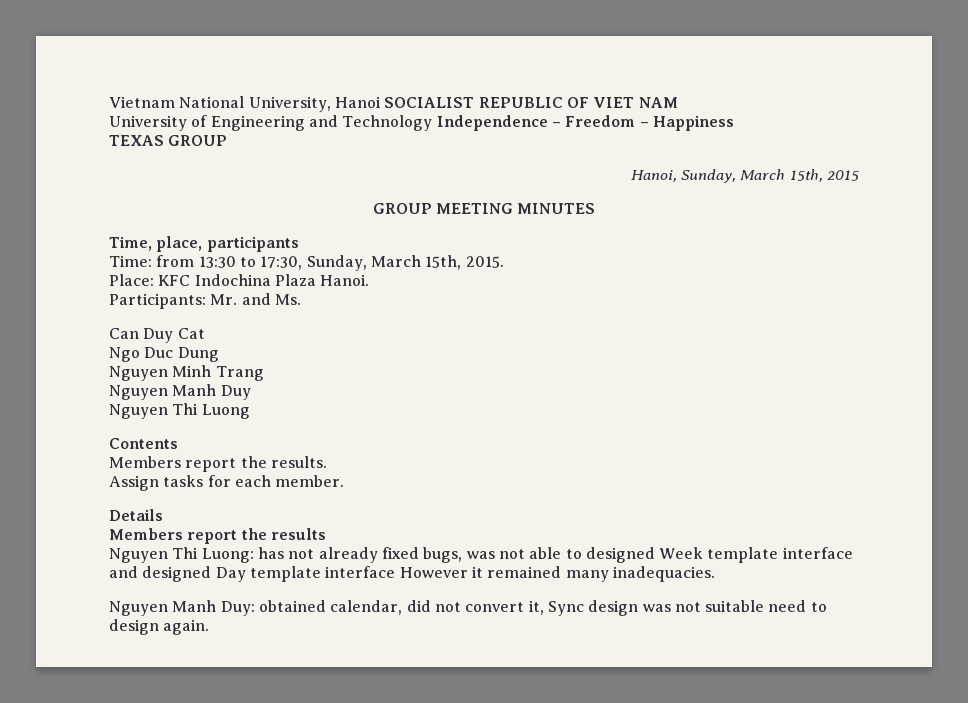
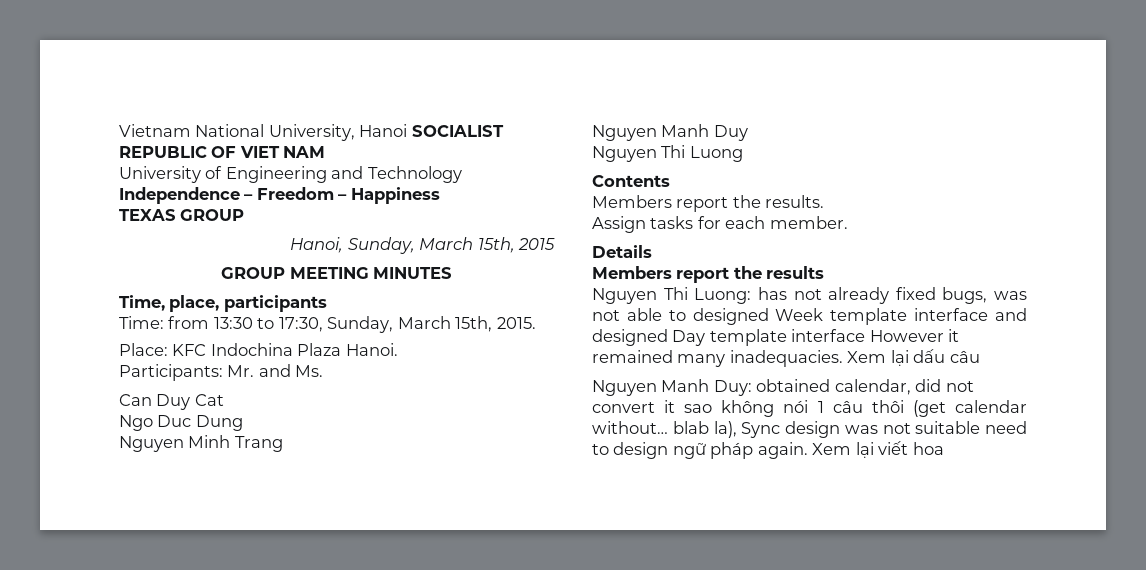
(715, 574) none -> [847,349,980,366] Xem lại dấu câu
[528,600,544,615] it, -> [664,400,1027,417] [592,421,737,438] it sao không nói 1 câu thôi (get calendar without… blab la),
[163,619,210,635] again. -> [672,441,944,459] ngữ pháp again. Xem lại viết hoa

